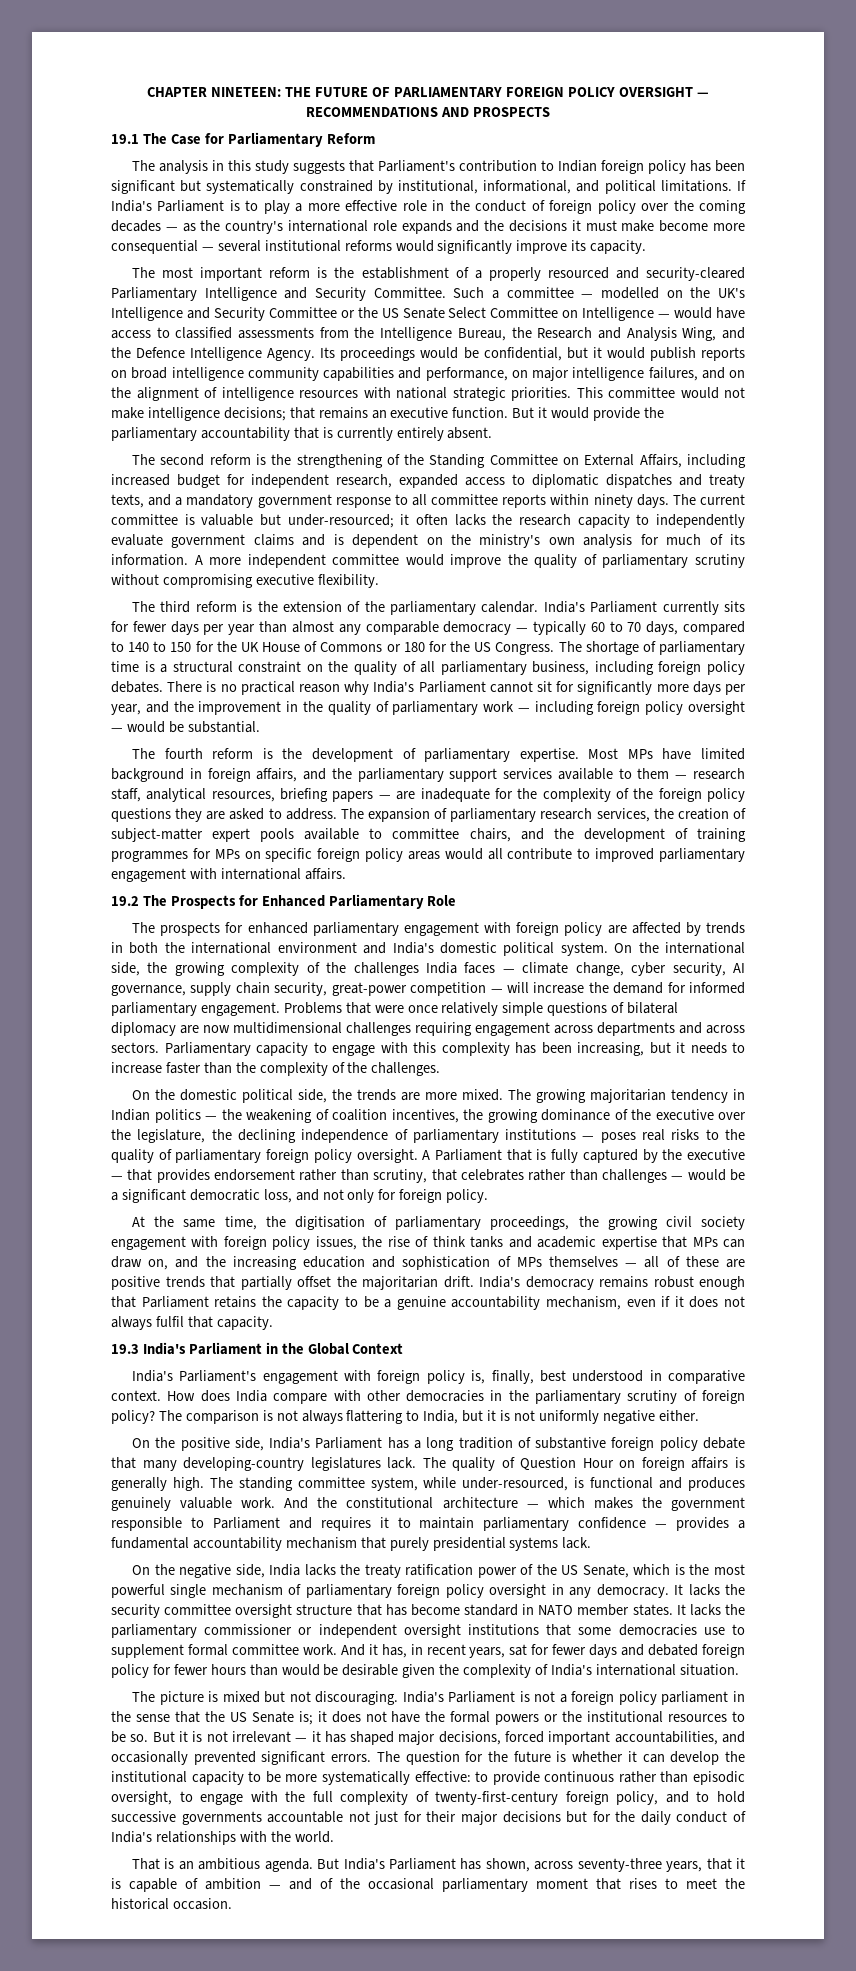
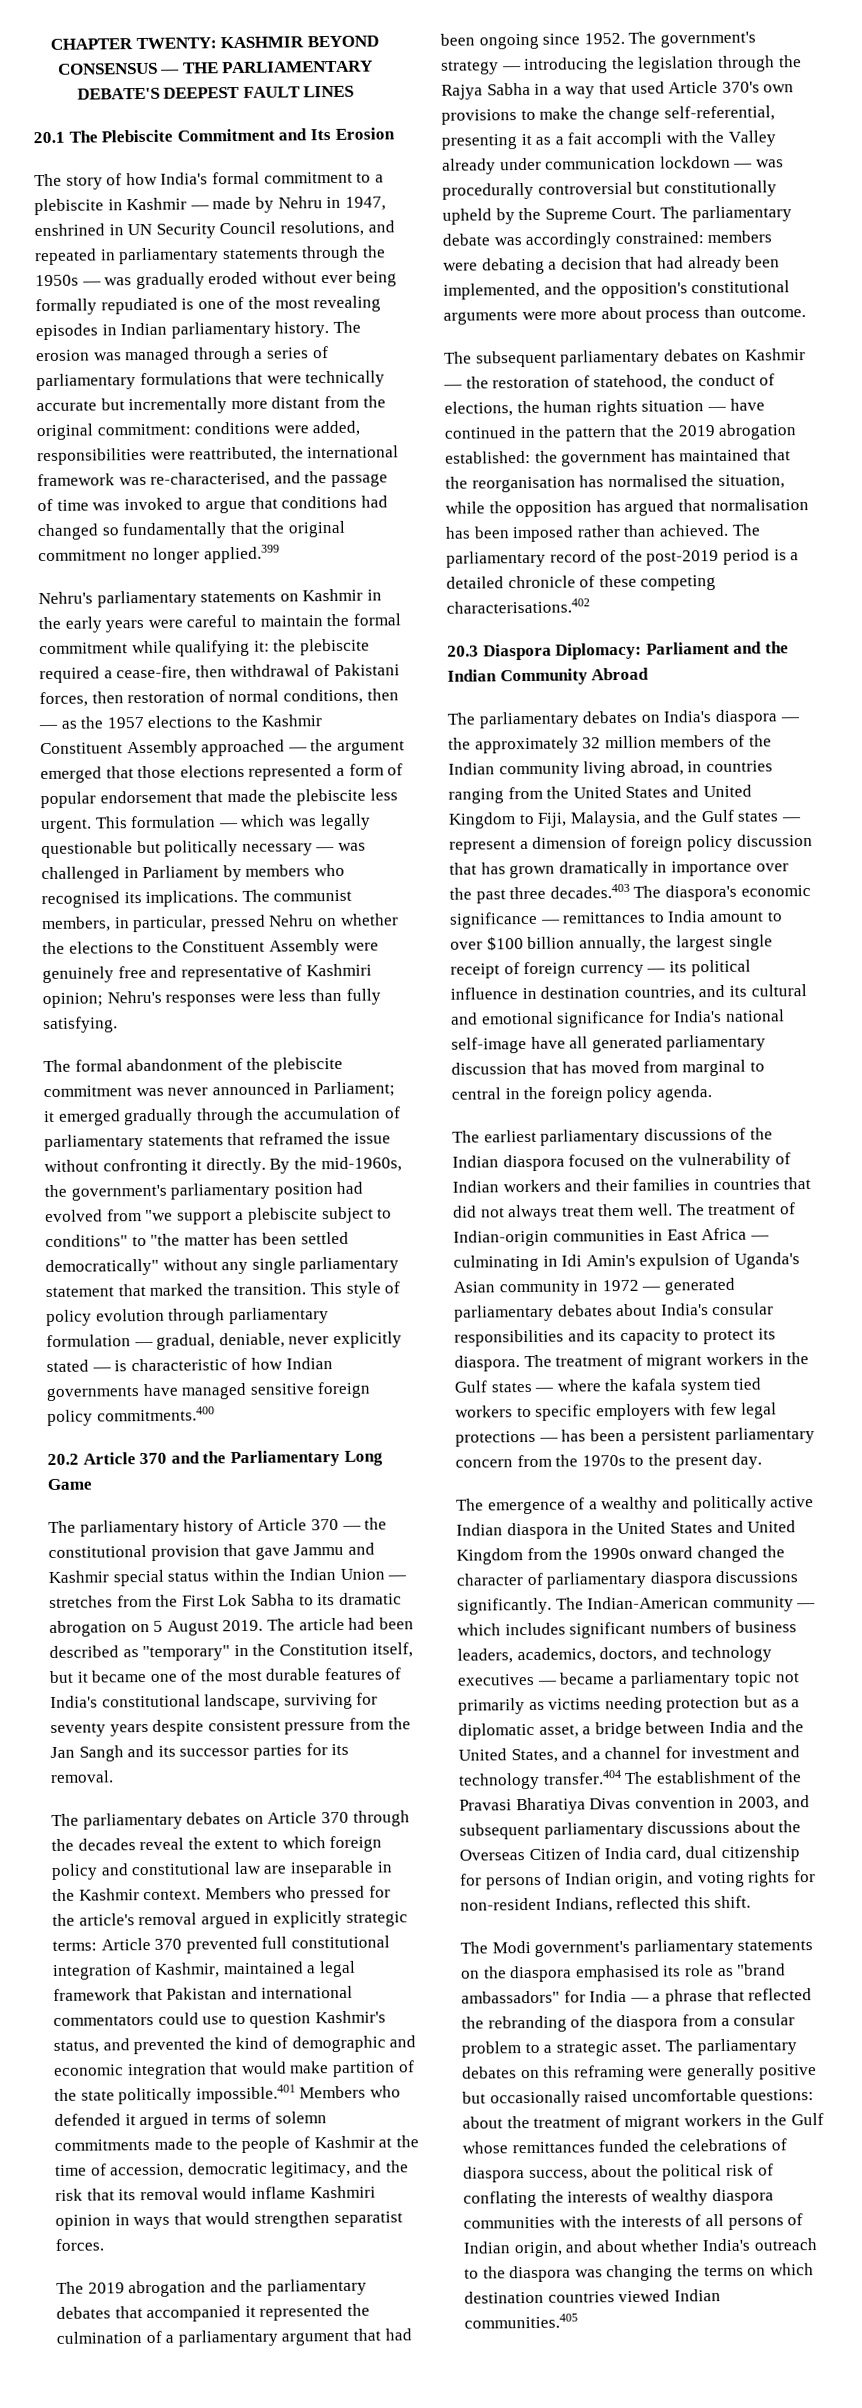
[211,87,709,97] [306,107,550,117] [111,132,375,147] [131,160,746,174] [111,180,746,194] [111,200,747,214] [111,220,745,234] [111,240,647,254] [131,267,745,281] [111,287,745,301] [111,307,746,321] [111,327,745,341] [111,347,746,361] [111,367,745,381] [111,387,745,401] [111,407,664,421] [111,427,493,441] [131,454,746,468] [111,474,745,488] [111,494,745,508] [111,514,745,528] [111,534,746,548] [111,554,745,568] [111,574,379,588] [131,601,745,615] [111,621,745,635] [111,641,745,655] [111,661,745,675] [111,681,746,695] [111,701,745,715] [111,721,260,733] [131,748,745,762] [111,768,745,782] [111,788,745,802] [111,808,746,822] [111,828,746,842] [111,848,746,862] [111,868,346,882] [111,894,457,909] [131,922,746,936] [111,942,745,956] [111,962,746,976] [111,982,745,996] [111,1002,679,1016] [111,1022,745,1036] [111,1042,745,1056] [111,1062,441,1076] [131,1089,746,1103] [111,1109,746,1123] [111,1129,745,1143] [111,1149,745,1163] [111,1169,745,1183] [111,1189,489,1203] [131,1216,746,1230] [111,1236,745,1250] [111,1256,746,1270] [111,1276,745,1290] [111,1296,746,1310] [111,1316,273,1330] [111,1342,404,1355] [131,1370,745,1384] [111,1390,745,1404] [111,1410,699,1424] [131,1437,746,1451] [111,1457,746,1471] [111,1477,745,1491] [111,1497,745,1511] [111,1517,745,1531] [111,1537,592,1551] [131,1564,746,1578] [111,1584,745,1598] [111,1604,745,1618] [111,1624,745,1638] [111,1644,745,1658] [111,1664,739,1678] [131,1691,745,1705] [111,1711,746,1725] [111,1731,745,1745] [111,1751,745,1765] [111,1771,745,1785] [111,1791,746,1805] [111,1811,746,1825] [111,1831,334,1845] [131,1858,746,1872] [111,1878,745,1892] [111,1898,232,1910] NINETEEN: THE FUTURE OF PARLIAMENTARY FOREIGN POLICY OVERSIGHT — RECOMMENDATIONS AND PROSPECTS // 19.1 The Case for Parliamentary Reform // The analysis in this study suggests that Parliament's contribution to Indian foreign policy has been significant but systematically constrained by institutional, informational, and political limitations. If India's Parliament is to play a more effective role in the conduct of foreign policy over the coming decades — as the country's international role expands and the decisions it must make become more consequential — several institutional reforms would significantly improve its capacity. // The most important reform is the establishment of a properly resourced and security-cleared Parliamentary Intelligence and Security Committee. Such a committee — modelled on the UK's Intelligence and Security Committee or the US Senate Select Committee on Intelligence — would have access to classified assessments from the Intelligence Bureau, the Research and Analysis Wing, and the Defence Intelligence Agency. Its proceedings would be confidential, but it would publish reports on broad intelligence community capabilities and performance, on major intelligence failures, and on the alignment of intelligence resources with national strategic priorities. This committee would not make intelligence decisions; that remains an executive function. But it would provide the parliamentary accountability that is currently entirely absent. // The second reform is the strengthening of the Standing Committee on External Affairs, including increased budget for independent research, expanded access to diplomatic dispatches and treaty texts, and a mandatory government response to all committee reports within ninety days. The current committee is valuable but under-resourced; it often lacks the research capacity to independently evaluate government claims and is dependent on the ministry's own analysis for much of its information. A more independent committee would improve the quality of parliamentary scrutiny without compromising executive flexibility. // The third reform is the extension of the parliamentary calendar. India's Parliament currently sits for fewer days per year than almost any comparable democracy — typically 60 to 70 days, compared to 140 to 150 for the UK House of Commons or 180 for the US Congress. The shortage of parliamentary time is a structural constraint on the quality of all parliamentary business, including foreign policy debates. There is no practical reason why India's Parliament cannot sit for significantly more days per year, and the improvement in the quality of parliamentary work — including foreign policy oversight — would be substantial. // The fourth reform is the development of parliamentary expertise. Most MPs have limited background in foreign affairs, and the parliamentary support services available to them — research staff, analytical resources, briefing papers — are inadequate for the complexity of the foreign policy questions they are asked to address. The expansion of parliamentary research services, the creation of subject-matter expert pools available to committee chairs, and the development of training programmes for MPs on specific foreign policy areas would all contribute to improved parliamentary engagement with international affairs. // 19.2 The Prospects for Enhanced Parliamentary Role // The prospects for enhanced parliamentary engagement with foreign policy are affected by trends in both the international environment and India's domestic political system. On the international side, the growing complexity of the challenges India faces — climate change, cyber security, AI governance, supply chain security, great-power competition — will increase the demand for informed parliamentary engagement. Problems that were once relatively simple questions of bilateral diplomacy are now multidimensional challenges requiring engagement across departments and across sectors. Parliamentary capacity to engage with this complexity has been increasing, but it needs to increase faster than the complexity of the challenges. // On the domestic political side, the trends are more mixed. The growing majoritarian tendency in Indian politics — the weakening of coalition incentives, the growing dominance of the executive over the legislature, the declining independence of parliamentary institutions — poses real risks to the quality of parliamentary foreign policy oversight. A Parliament that is fully captured by the executive — that provides endorsement rather than scrutiny, that celebrates rather than challenges — would be a significant democratic loss, and not only for foreign policy. // At the same time, the digitisation of parliamentary proceedings, the growing civil society engagement with foreign policy issues, the rise of think tanks and academic expertise that MPs can draw on, and the increasing education and sophistication of MPs themselves — all of these are positive trends that partially offset the majoritarian drift. India's democracy remains robust enough that Parliament retains the capacity to be a genuine accountability mechanism, even if it does not always fulfil that capacity. // 19.3 India's Parliament in the Global Context // India's Parliament's engagement with foreign policy is, finally, best understood in comparative context. How does India compare with other democracies in the parliamentary scrutiny of foreign policy? The comparison is not always flattering to India, but it is not uniformly negative either. // On the positive side, India's Parliament has a long tradition of substantive foreign policy debate that many developing-country legislatures lack. The quality of Question Hour on foreign affairs is generally high. The standing committee system, while under-resourced, is functional and produces genuinely valuable work. And the constitutional architecture — which makes the government responsible to Parliament and requires it to maintain parliamentary confidence — provides a fundamental accountability mechanism that purely presidential systems lack. // On the negative side, India lacks the treaty ratification power of the US Senate, which is the most powerful single mechanism of parliamentary foreign policy oversight in any democracy. It lacks the security committee oversight structure that has become standard in NATO member states. It lacks the parliamentary commissioner or independent oversight institutions that some democracies use to supplement formal committee work. And it has, in recent years, sat for fewer days and debated foreign policy for fewer hours than would be desirable given the complexity of India's international situation. // The picture is mixed but not discouraging. India's Parliament is not a foreign policy parliament in the sense that the US Senate is; it does not have the formal powers or the institutional resources to be so. But it is not irrelevant — it has shaped major decisions, forced important accountabilities, and occasionally prevented significant errors. The question for the future is whether it can develop the institutional capacity to be more systematically effective: to provide continuous rather than episodic oversight, to engage with the full complexity of twenty-first-century foreign policy, and to hold successive governments accountable not just for their major decisions but for the daily conduct of India's relationships with the world. // That is an ambitious agenda. But India's Parliament has shown, across seventy-three years, that it is capable of ambition — and of the occasional parliamentary moment that rises to meet the historical occasion. -> [135,35,379,50] [57,60,374,75] [76,85,355,100] [33,127,395,144] [34,171,384,190] [34,196,386,216] [34,220,395,239] [34,245,386,266] [35,270,398,290] [35,295,382,316] [35,320,361,341] [36,346,329,365] [36,370,386,391] [36,395,386,415] [36,420,361,441] [37,445,400,466] [37,471,388,488] [37,495,388,514] [37,520,346,541] [38,544,280,564] [38,588,382,608] [38,613,401,633] [39,638,370,657] [39,663,400,684] [39,688,399,708] [38,714,323,730] [40,738,405,758] [40,763,404,784] [40,788,398,809] [40,813,371,834] [41,839,366,859] [41,863,345,884] [41,889,353,909] [41,913,399,933] [42,938,379,956] [42,963,372,984] [42,988,381,1009] [43,1016,118,1034] [43,1056,343,1074] [43,1081,395,1098] [44,1106,401,1126] [44,1131,391,1152] [44,1156,402,1176] [44,1181,364,1201] [45,1206,393,1225] [45,1231,349,1248] [45,1256,400,1277] [45,1281,401,1298] [46,1307,329,1327] [46,1331,402,1350] [46,1357,333,1373] [46,1381,372,1402] [47,1406,215,1427] [47,1449,383,1468] [47,1478,92,1491] [48,1517,388,1537] [48,1542,375,1561] [48,1568,408,1587] [49,1592,402,1609] [49,1617,414,1638] [49,1642,413,1662] [49,1667,402,1684] [50,1692,379,1711] [50,1717,411,1738] [50,1743,350,1762] [50,1770,114,1784] [51,1810,410,1830] [51,1835,383,1853] [51,1860,392,1881] [52,1885,391,1903] [52,1910,408,1929] [52,1935,390,1954] [52,1960,356,1980] [53,1985,354,2001] [53,2010,386,2028] [53,2035,417,2055] [53,2060,415,2080] [54,2084,401,2105] [54,2111,327,2130] [54,2135,419,2154] [55,2160,409,2179] [55,2185,376,2201] [55,2211,403,2230] [55,2238,104,2251] [56,2278,367,2298] [56,2303,370,2323] [56,2328,412,2347] [440,31,756,50] [441,55,802,75] [441,80,795,100] [441,105,775,125] [441,130,776,150] [442,155,784,175] [442,180,777,200] [442,205,792,225] [442,230,773,249] [443,255,781,275] [443,280,791,300] [443,305,806,325] [444,348,806,368] [443,373,776,391] [444,398,765,417] [444,423,798,442] [445,448,791,467] [445,473,785,493] [445,498,809,518] [445,523,761,543] [446,548,800,568] [446,574,717,591] [446,598,590,614] [447,641,789,661] [447,667,650,686] [447,709,800,729] [448,734,772,754] [448,760,773,779] [448,784,752,804] [448,809,802,829] [449,833,813,854] [449,860,789,879] [449,883,811,904] [449,910,783,929] [450,934,773,953] [450,959,751,979] [450,984,807,1001] [450,1009,785,1028] [451,1034,767,1054] [451,1059,765,1077] [451,1085,712,1103] [452,1127,773,1146] [452,1152,791,1172] [452,1177,812,1193] [453,1202,796,1222] [453,1227,770,1247] [453,1252,800,1272] [453,1277,735,1297] [454,1302,775,1322] [454,1328,776,1347] [454,1352,810,1372] [454,1377,762,1395] [455,1402,777,1421] [455,1426,815,1447] [455,1452,763,1470] [456,1495,815,1515] [456,1520,797,1540] [456,1545,785,1565] [456,1570,799,1589] [457,1596,817,1615] [457,1620,797,1639] [457,1645,773,1664] [457,1670,800,1688] [458,1695,801,1715] [458,1720,805,1740] [458,1745,801,1764] [458,1770,802,1790] [459,1795,810,1815] [459,1820,802,1840] [459,1845,800,1863] [460,1870,816,1890] [460,1895,752,1913] [460,1938,814,1957] [461,1963,787,1983] [461,1988,813,2006] [461,2013,796,2033] [461,2038,797,2058] [462,2063,817,2082] [462,2088,815,2108] [462,2112,824,2132] [462,2138,787,2154] [463,2163,774,2183] [463,2188,774,2208] [463,2213,804,2230] [463,2238,817,2258] [464,2263,814,2283] [464,2289,721,2304] [464,2313,578,2329] TWENTY: KASHMIR BEYOND CONSENSUS — THE PARLIAMENTARY DEBATE'S DEEPEST FAULT LINES // 20.1 The Plebiscite Commitment and Its Erosion // The story of how India's formal commitment to a plebiscite in Kashmir — made by Nehru in 1947, enshrined in UN Security Council resolutions, and repeated in parliamentary statements through the 1950s — was gradually eroded without ever being formally repudiated is one of the most revealing episodes in Indian parliamentary history. The erosion was managed through a series of parliamentary formulations that were technically accurate but incrementally more distant from the original commitment: conditions were added, responsibilities were reattributed, the international framework was re-characterised, and the passage of time was invoked to argue that conditions had changed so fundamentally that the original commitment no longer applied.399 // Nehru's parliamentary statements on Kashmir in the early years were careful to maintain the formal commitment while qualifying it: the plebiscite required a cease-fire, then withdrawal of Pakistani forces, then restoration of normal conditions, then — as the 1957 elections to the Kashmir Constituent Assembly approached — the argument emerged that those elections represented a form of popular endorsement that made the plebiscite less urgent. This formulation — which was legally questionable but politically necessary — was challenged in Parliament by members who recognised its implications. The communist members, in particular, pressed Nehru on whether the elections to the Constituent Assembly were genuinely free and representative of Kashmiri opinion; Nehru's responses were less than fully satisfying. // The formal abandonment of the plebiscite commitment was never announced in Parliament; it emerged gradually through the accumulation of parliamentary statements that reframed the issue without confronting it directly. By the mid-1960s, the government's parliamentary position had evolved from "we support a plebiscite subject to conditions" to "the matter has been settled democratically" without any single parliamentary statement that marked the transition. This style of policy evolution through parliamentary formulation — gradual, deniable, never explicitly stated — is characteristic of how Indian governments have managed sensitive foreign policy commitments.400 // 20.2 Article 370 and the Parliamentary Long Game // The parliamentary history of Article 370 — the constitutional provision that gave Jammu and Kashmir special status within the Indian Union — stretches from the First Lok Sabha to its dramatic abrogation on 5 August 2019. The article had been described as "temporary" in the Constitution itself, but it became one of the most durable features of India's constitutional landscape, surviving for seventy years despite consistent pressure from the Jan Sangh and its successor parties for its removal. // The parliamentary debates on Article 370 through the decades reveal the extent to which foreign policy and constitutional law are inseparable in the Kashmir context. Members who pressed for the article's removal argued in explicitly strategic terms: Article 370 prevented full constitutional integration of Kashmir, maintained a legal framework that Pakistan and international commentators could use to question Kashmir's status, and prevented the kind of demographic and economic integration that would make partition of the state politically impossible.401 Members who defended it argued in terms of solemn commitments made to the people of Kashmir at the time of accession, democratic legitimacy, and the risk that its removal would inflame Kashmiri opinion in ways that would strengthen separatist forces. // The 2019 abrogation and the parliamentary debates that accompanied it represented the culmination of a parliamentary argument that had been ongoing since 1952. The government's strategy — introducing the legislation through the Rajya Sabha in a way that used Article 370's own provisions to make the change self-referential, presenting it as a fait accompli with the Valley already under communication lockdown — was procedurally controversial but constitutionally upheld by the Supreme Court. The parliamentary debate was accordingly constrained: members were debating a decision that had already been implemented, and the opposition's constitutional arguments were more about process than outcome. // The subsequent parliamentary debates on Kashmir — the restoration of statehood, the conduct of elections, the human rights situation — have continued in the pattern that the 2019 abrogation established: the government has maintained that the reorganisation has normalised the situation, while the opposition has argued that normalisation has been imposed rather than achieved. The parliamentary record of the post-2019 period is a detailed chronicle of these competing characterisations.402 // 20.3 Diaspora Diplomacy: Parliament and the Indian Community Abroad // The parliamentary debates on India's diaspora — the approximately 32 million members of the Indian community living abroad, in countries ranging from the United States and United Kingdom to Fiji, Malaysia, and the Gulf states — represent a dimension of foreign policy discussion that has grown dramatically in importance over the past three decades.403 The diaspora's economic significance — remittances to India amount to over $100 billion annually, the largest single receipt of foreign currency — its political influence in destination countries, and its cultural and emotional significance for India's national self-image have all generated parliamentary discussion that has moved from marginal to central in the foreign policy agenda. // The earliest parliamentary discussions of the Indian diaspora focused on the vulnerability of Indian workers and their families in countries that did not always treat them well. The treatment of Indian-origin communities in East Africa — culminating in Idi Amin's expulsion of Uganda's Asian community in 1972 — generated parliamentary debates about India's consular responsibilities and its capacity to protect its diaspora. The treatment of migrant workers in the Gulf states — where the kafala system tied workers to specific employers with few legal protections — has been a persistent parliamentary concern from the 1970s to the present day. // The emergence of a wealthy and politically active Indian diaspora in the United States and United Kingdom from the 1990s onward changed the character of parliamentary diaspora discussions significantly. The Indian-American community — which includes significant numbers of business leaders, academics, doctors, and technology executives — became a parliamentary topic not primarily as victims needing protection but as a diplomatic asset, a bridge between India and the United States, and a channel for investment and technology transfer.404 The establishment of the Pravasi Bharatiya Divas convention in 2003, and subsequent parliamentary discussions about the Overseas Citizen of India card, dual citizenship for persons of Indian origin, and voting rights for non-resident Indians, reflected this shift. // The Modi government's parliamentary statements on the diaspora emphasised its role as "brand ambassadors" for India — a phrase that reflected the rebranding of the diaspora from a consular problem to a strategic asset. The parliamentary debates on this reframing were generally positive but occasionally raised uncomfortable questions: about the treatment of migrant workers in the Gulf whose remittances funded the celebrations of diaspora success, about the political risk of conflating the interests of wealthy diaspora communities with the interests of all persons of Indian origin, and about whether India's outreach to the diaspora was changing the terms on which destination countries viewed Indian communities.405

